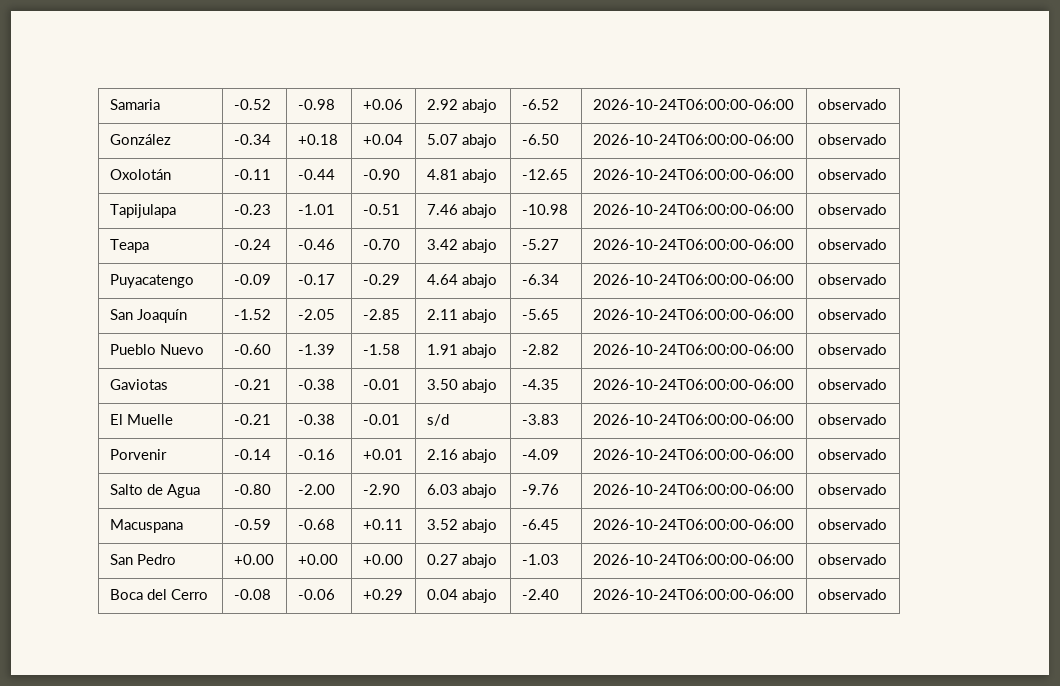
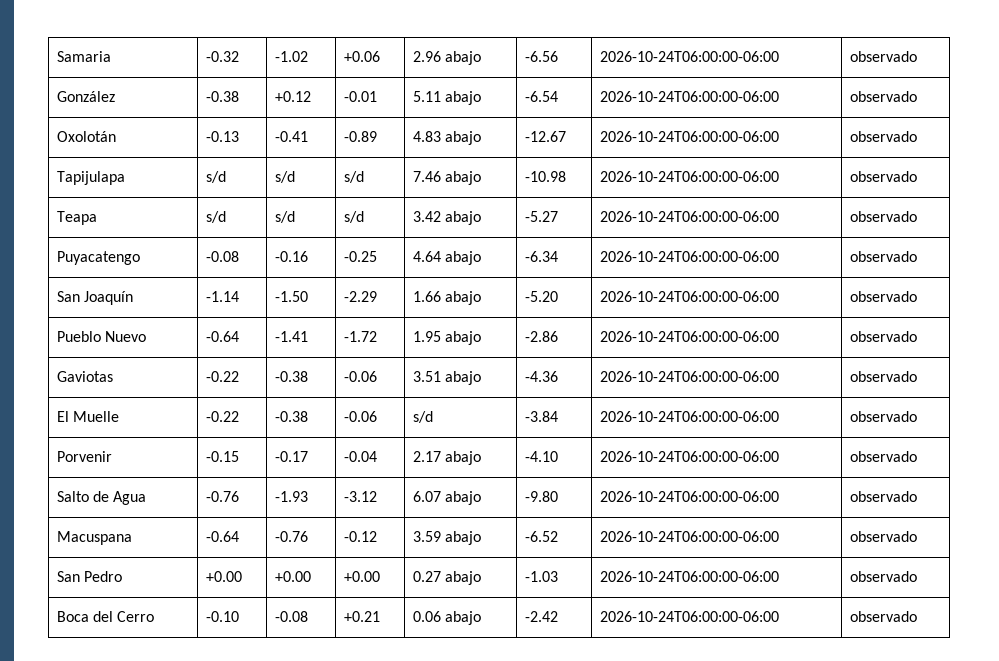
[233,99,271,110] [297,99,335,110] -0.52 | -0.98 -> [205,51,239,62] [274,51,308,62] -0.32 | -1.02
[426,99,497,113] [521,99,559,110] 2.92 abajo | -6.52 -> [412,51,481,65] [524,51,558,62] 2.96 abajo | -6.56
[233,134,271,145] [297,134,338,145] [362,134,403,145] [426,134,497,148] [521,134,559,145] -0.34 | +0.18 | +0.04 | 5.07 abajo | -6.50 -> [205,91,239,102] [274,91,311,102] [343,91,377,102] [412,91,481,105] [524,91,558,102] -0.38 | +0.12 | -0.01 | 5.11 abajo | -6.54
[233,169,271,180] [297,169,335,180] [362,169,400,180] [426,169,497,183] [521,169,568,180] -0.11 | -0.44 | -0.90 | 4.81 abajo | -12.65 -> [205,131,239,142] [274,131,308,142] [343,131,377,142] [412,131,481,145] [524,131,566,142] -0.13 | -0.41 | -0.89 | 4.83 abajo | -12.67
[233,204,271,215] [297,204,335,215] [362,204,400,215] -0.23 | -1.01 | -0.51 -> [205,171,226,183] [274,171,295,183] [343,171,364,183] s/d | s/d | s/d
[233,239,271,250] [297,239,335,250] [362,239,400,250] -0.24 | -0.46 | -0.70 -> [205,211,226,223] [274,211,295,223] [343,211,364,223] s/d | s/d | s/d
[233,274,271,285] [297,274,335,285] [362,274,400,285] -0.09 | -0.17 | -0.29 -> [205,251,239,262] [274,251,308,262] [343,251,377,262] -0.08 | -0.16 | -0.25
[233,309,271,320] [297,309,335,320] [362,309,400,320] [426,309,497,323] [521,309,559,320] -1.52 | -2.05 | -2.85 | 2.11 abajo | -5.65 -> [205,291,239,302] [274,291,308,302] [343,291,377,302] [412,291,481,305] [524,291,558,302] -1.14 | -1.50 | -2.29 | 1.66 abajo | -5.20
[233,344,271,355] [297,344,335,355] [362,344,400,355] [426,344,497,358] [521,344,559,355] -0.60 | -1.39 | -1.58 | 1.91 abajo | -2.82 -> [205,331,239,342] [274,331,308,342] [343,331,377,342] [412,331,481,345] [524,331,558,342] -0.64 | -1.41 | -1.72 | 1.95 abajo | -2.86
[233,379,271,390] [297,379,335,390] [362,379,400,390] [426,379,497,393] [521,379,559,390] -0.21 | -0.38 | -0.01 | 3.50 abajo | -4.35 -> [205,371,239,382] [274,371,308,382] [343,371,377,382] [412,371,481,385] [524,371,558,382] -0.22 | -0.38 | -0.06 | 3.51 abajo | -4.36
[233,414,271,425] [297,414,335,425] [362,414,400,425] [426,414,449,426] [521,414,559,425] -0.21 | -0.38 | -0.01 | s/d | -3.83 -> [205,411,239,422] [274,411,308,422] [343,411,377,422] [412,411,433,423] [524,411,558,422] -0.22 | -0.38 | -0.06 | s/d | -3.84
[233,449,271,460] [297,449,335,460] [362,449,403,460] [426,449,497,463] [521,449,559,460] -0.14 | -0.16 | +0.01 | 2.16 abajo | -4.09 -> [205,451,239,462] [274,451,308,462] [343,451,377,462] [412,451,481,465] [524,451,558,462] -0.15 | -0.17 | -0.04 | 2.17 abajo | -4.10
[233,484,271,495] [297,484,335,495] [362,484,400,495] [426,484,497,498] [521,484,559,495] -0.80 | -2.00 | -2.90 | 6.03 abajo | -9.76 -> [205,491,239,502] [274,491,308,502] [343,491,377,502] [412,491,481,505] [524,491,558,502] -0.76 | -1.93 | -3.12 | 6.07 abajo | -9.80
[233,519,271,530] [297,519,335,530] [362,519,403,530] [426,519,497,533] [521,519,559,530] -0.59 | -0.68 | +0.11 | 3.52 abajo | -6.45 -> [205,531,239,542] [274,531,308,542] [343,531,377,542] [412,531,481,545] [524,531,558,542] -0.64 | -0.76 | -0.12 | 3.59 abajo | -6.52
[233,589,271,600] [297,589,335,600] [362,589,403,600] [426,589,497,603] [521,589,559,600] | -0.08 | -0.06 | +0.29 | 0.04 abajo | -2.40 -> [205,611,239,622] [274,611,308,622] [343,611,380,622] [412,611,481,625] [524,611,558,622] | -0.10 | -0.08 | +0.21 | 0.06 abajo | -2.42

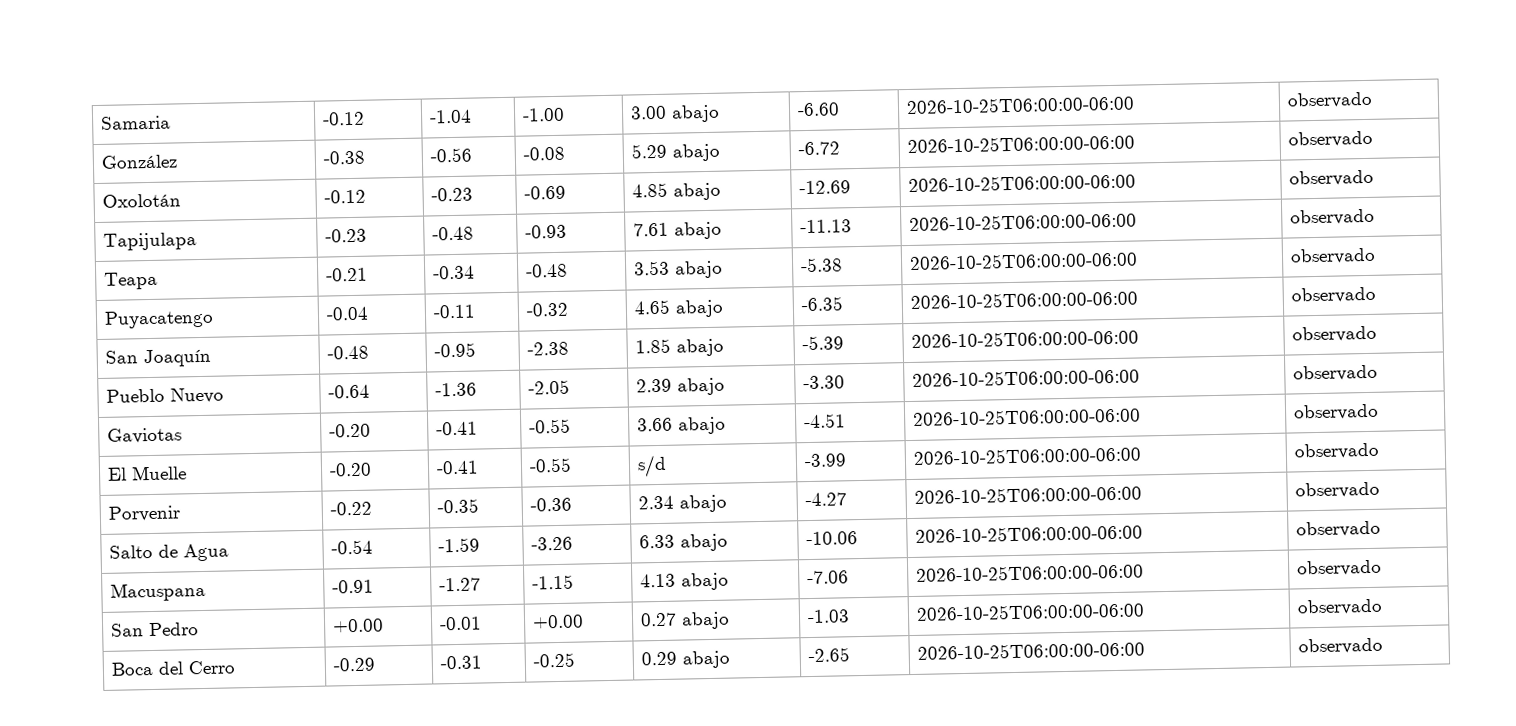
[205,51,239,62] [274,51,308,62] [343,51,380,62] [412,51,481,65] [524,51,558,62] [599,51,779,62] -0.32 | -1.02 | +0.06 | 2.96 abajo | -6.56 | 2026-10-24T06:00:00-06:00 -> [322,111,366,126] [429,109,473,124] [522,107,566,122] [630,104,721,123] [797,102,841,117] [906,95,1136,115] -0.12 | -1.04 | -1.00 | 3.00 abajo | -6.60 | 2026-10-25T06:00:00-06:00
[274,91,311,102] [343,91,377,102] [412,91,481,105] [524,91,558,102] [599,91,779,102] +0.12 | -0.01 | 5.11 abajo | -6.54 | 2026-10-24T06:00:00-06:00 -> [430,147,473,163] [523,146,566,161] [631,143,722,162] [798,141,841,156] [907,134,1136,154] -0.56 | -0.08 | 5.29 abajo | -6.72 | 2026-10-25T06:00:00-06:00
[205,131,239,142] [274,131,308,142] [343,131,377,142] [412,131,481,145] [524,131,566,142] [599,131,779,142] -0.13 | -0.41 | -0.89 | 4.83 abajo | -12.67 | 2026-10-24T06:00:00-06:00 -> [324,189,367,204] [431,187,474,202] [524,185,567,200] [632,182,722,201] [799,180,852,195] [908,173,1137,192] -0.12 | -0.23 | -0.69 | 4.85 abajo | -12.69 | 2026-10-25T06:00:00-06:00
[205,171,226,183] [274,171,295,183] [343,171,364,183] [412,171,481,185] [524,171,566,182] [599,171,779,182] s/d | s/d | s/d | 7.46 abajo | -10.98 | 2026-10-24T06:00:00-06:00 -> [325,228,368,243] [432,226,475,241] [525,224,568,239] [633,221,723,240] [800,219,853,234] [909,212,1138,231] -0.23 | -0.48 | -0.93 | 7.61 abajo | -11.13 | 2026-10-25T06:00:00-06:00
[205,211,226,223] [274,211,295,223] [343,211,364,223] [412,211,481,225] [524,211,558,222] [599,211,779,222] s/d | s/d | s/d | 3.42 abajo | -5.27 | 2026-10-24T06:00:00-06:00 -> [326,267,369,282] [433,265,476,280] [526,263,569,278] [633,260,724,279] [800,257,844,273] [909,251,1139,270] -0.21 | -0.34 | -0.48 | 3.53 abajo | -5.38 | 2026-10-25T06:00:00-06:00
[205,251,239,262] [274,251,308,262] [343,251,377,262] [412,251,481,265] [524,251,558,262] [599,251,779,262] -0.08 | -0.16 | -0.25 | 4.64 abajo | -6.34 | 2026-10-24T06:00:00-06:00 -> [326,306,370,321] [433,304,477,319] [526,302,570,317] [634,299,725,318] [801,296,844,312] [910,290,1139,309] -0.04 | -0.11 | -0.32 | 4.65 abajo | -6.35 | 2026-10-25T06:00:00-06:00
[205,291,239,302] [274,291,308,302] [343,291,377,302] [412,291,481,305] [524,291,558,302] [599,291,779,302] -1.14 | -1.50 | -2.29 | 1.66 abajo | -5.20 | 2026-10-24T06:00:00-06:00 -> [327,345,370,360] [434,342,477,358] [527,341,570,356] [635,338,725,357] [802,335,845,351] [911,329,1140,348] -0.48 | -0.95 | -2.38 | 1.85 abajo | -5.39 | 2026-10-25T06:00:00-06:00
[274,331,308,342] [343,331,377,342] [412,331,481,345] [524,331,558,342] [599,331,779,342] -1.41 | -1.72 | 1.95 abajo | -2.86 | 2026-10-24T06:00:00-06:00 -> [435,382,478,397] [528,379,571,395] [636,377,726,396] [803,375,846,390] [912,368,1141,387] -1.36 | -2.05 | 2.39 abajo | -3.30 | 2026-10-25T06:00:00-06:00
[205,371,239,382] [274,371,308,382] [343,371,377,382] [412,371,481,385] [524,371,558,382] [599,371,779,382] -0.22 | -0.38 | -0.06 | 3.51 abajo | -4.36 | 2026-10-24T06:00:00-06:00 -> [329,423,372,438] [436,421,479,436] [529,418,572,434] [637,416,727,435] [804,413,847,429] [912,407,1142,426] -0.20 | -0.41 | -0.55 | 3.66 abajo | -4.51 | 2026-10-25T06:00:00-06:00
[205,411,239,422] [274,411,308,422] [343,411,377,422] [412,411,433,423] [524,411,558,422] [599,411,779,422] -0.22 | -0.38 | -0.06 | s/d | -3.84 | 2026-10-24T06:00:00-06:00 -> [329,462,373,477] [436,460,480,475] [529,457,573,473] [637,454,668,478] [804,453,848,468] [913,446,1142,465] -0.20 | -0.41 | -0.55 | s/d | -3.99 | 2026-10-25T06:00:00-06:00
[205,451,239,462] [274,451,308,462] [343,451,377,462] [412,451,481,465] [524,451,558,462] [599,451,779,462] -0.15 | -0.17 | -0.04 | 2.17 abajo | -4.10 | 2026-10-24T06:00:00-06:00 -> [330,501,373,516] [437,498,480,514] [530,497,573,512] [638,494,728,513] [805,492,848,507] [914,485,1143,504] -0.22 | -0.35 | -0.36 | 2.34 abajo | -4.27 | 2026-10-25T06:00:00-06:00
[205,491,239,502] [274,491,308,502] [343,491,377,502] [412,491,481,505] [524,491,558,502] [599,491,779,502] -0.76 | -1.93 | -3.12 | 6.07 abajo | -9.80 | 2026-10-24T06:00:00-06:00 -> [331,539,374,555] [438,537,481,553] [531,536,574,551] [639,533,729,552] [806,531,859,546] [915,524,1144,543] -0.54 | -1.59 | -3.26 | 6.33 abajo | -10.06 | 2026-10-25T06:00:00-06:00
[205,531,239,542] [274,531,308,542] [343,531,377,542] [412,531,481,545] [524,531,558,542] [599,531,779,542] -0.64 | -0.76 | -0.12 | 3.59 abajo | -6.52 | 2026-10-24T06:00:00-06:00 -> [332,579,375,594] [439,577,482,592] [532,574,575,590] [640,572,730,591] [807,570,850,585] [916,563,1145,582] -0.91 | -1.27 | -1.15 | 4.13 abajo | -7.06 | 2026-10-25T06:00:00-06:00
[274,571,311,582] +0.00 -> [439,616,483,631] -0.01
[599,571,779,582] 2026-10-24T06:00:00-06:00 -> [916,602,1146,621] 2026-10-25T06:00:00-06:00
[205,611,239,622] [274,611,308,622] [343,611,380,622] [412,611,481,625] [524,611,558,622] [599,611,779,622] -0.10 | -0.08 | +0.21 | 0.06 abajo | -2.42 | 2026-10-24T06:00:00-06:00 -> [333,657,376,672] [440,655,483,670] [533,652,576,668] [641,650,732,669] [808,647,851,663] [917,641,1146,660] -0.29 | -0.31 | -0.25 | 0.29 abajo | -2.65 | 2026-10-25T06:00:00-06:00

